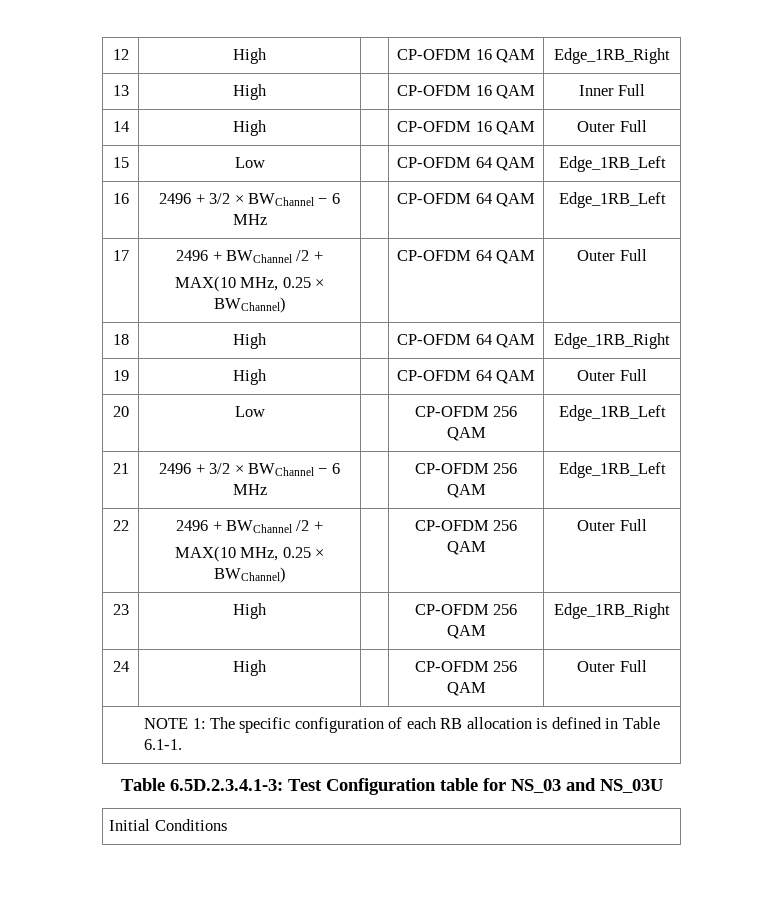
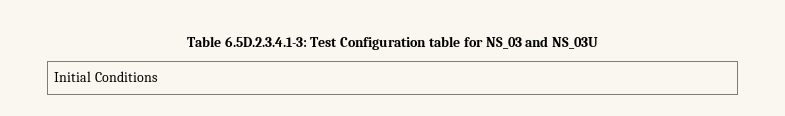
[112,49,129,60] [233,48,267,64] [397,49,535,63] [554,48,670,64] [112,85,129,96] [233,84,267,100] [397,85,535,99] [578,84,646,96] [112,121,129,132] [233,120,267,136] [397,121,535,135] [577,120,647,132] [112,157,129,168] [234,157,265,168] [397,157,535,171] [558,156,666,172] [112,193,129,204] [159,193,340,206] [232,214,267,225] [397,193,535,207] [558,192,666,208] [112,250,129,261] [176,250,323,263] [174,276,325,292] [213,297,286,313] [397,250,535,264] [577,249,647,261] [112,334,129,345] [233,333,267,349] [397,334,535,348] [554,333,670,349] [112,370,129,381] [233,369,267,385] [397,370,535,384] [577,369,647,381] [112,406,129,417] [234,406,265,417] [414,406,518,417] [446,427,486,441] [558,405,666,421] [112,463,129,474] [159,463,340,476] [232,484,267,495] [414,463,518,474] [446,484,486,498] [558,462,666,478] [112,520,129,531] [176,520,323,533] [174,546,325,562] [213,567,286,583] [414,520,518,531] [446,541,486,555] [577,519,647,531] [112,604,129,615] [233,603,267,619] [414,604,518,615] [446,625,486,639] [554,603,670,619] [112,661,129,672] [233,660,267,676] [414,661,518,672] [446,682,486,696] [577,660,647,672] [144,717,660,733] [144,739,183,750] 12 | High | | CP-OFDM 16 QAM | Edge_1RB_Right // 13 | High | | CP-OFDM 16 QAM | Inner Full // 14 | High | | CP-OFDM 16 QAM | Outer Full // 15 | Low | | CP-OFDM 64 QAM | Edge_1RB_Left // 16 | 2496 + 3/2 × BWChannel − 6 MHz | | CP-OFDM 64 QAM | Edge_1RB_Left // 17 | 2496 + BWChannel /2 + // MAX(10 MHz, 0.25 × BWChannel) | | CP-OFDM 64 QAM | Outer Full // 18 | High | | CP-OFDM 64 QAM | Edge_1RB_Right // 19 | High | | CP-OFDM 64 QAM | Outer Full // 20 | Low | | CP-OFDM 256 QAM | Edge_1RB_Left // 21 | 2496 + 3/2 × BWChannel − 6 MHz | | CP-OFDM 256 QAM | Edge_1RB_Left // 22 | 2496 + BWChannel /2 + // MAX(10 MHz, 0.25 × BWChannel) | | CP-OFDM 256 QAM | Outer Full // 23 | High | | CP-OFDM 256 QAM | Edge_1RB_Right // 24 | High | | CP-OFDM 256 QAM | Outer Full // NOTE 1: The specific configuration of each RB allocation is defined in Table 6.1-1. // -> (186, 41) none

